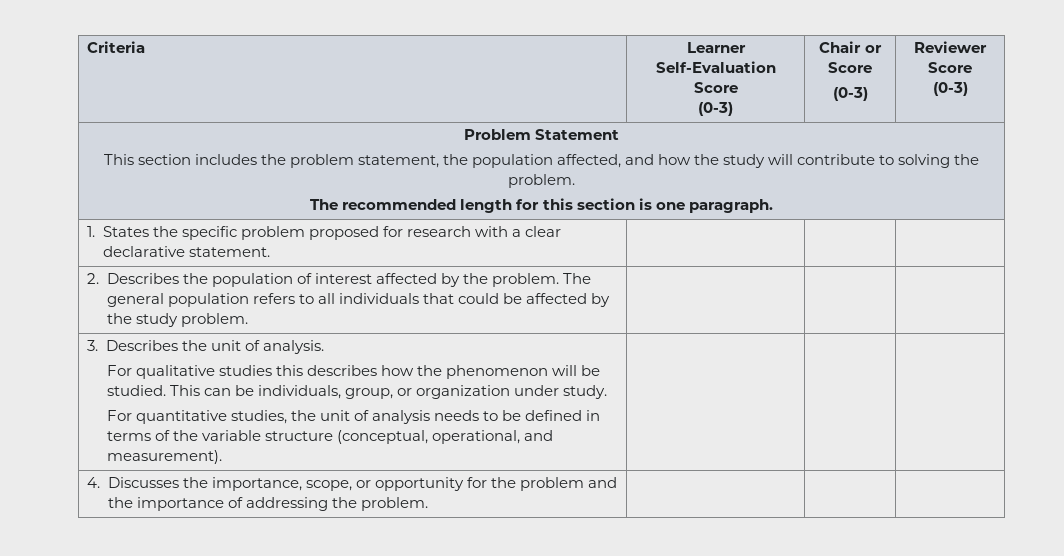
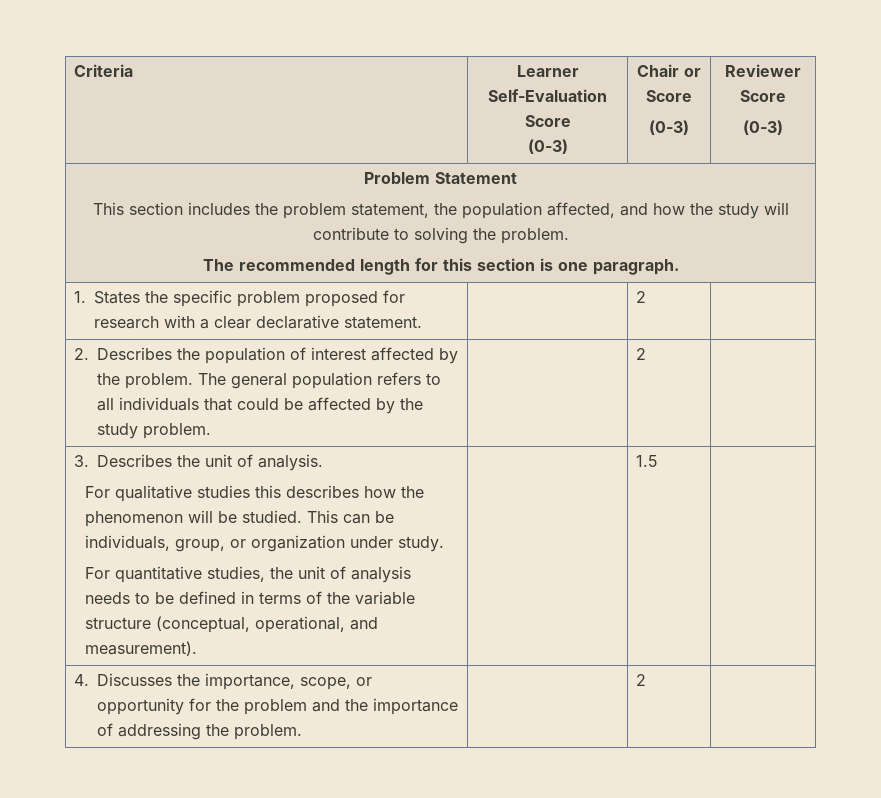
(270, 252) none -> [635,291,646,303] 2
(248, 320) none -> [635,348,646,360] 2
(222, 457) none -> [635,455,658,467] 1.5
(428, 504) none -> [635,674,646,686] 2

